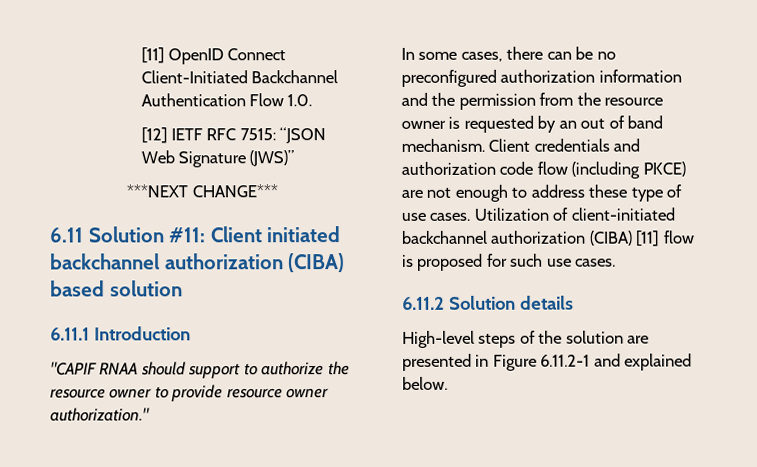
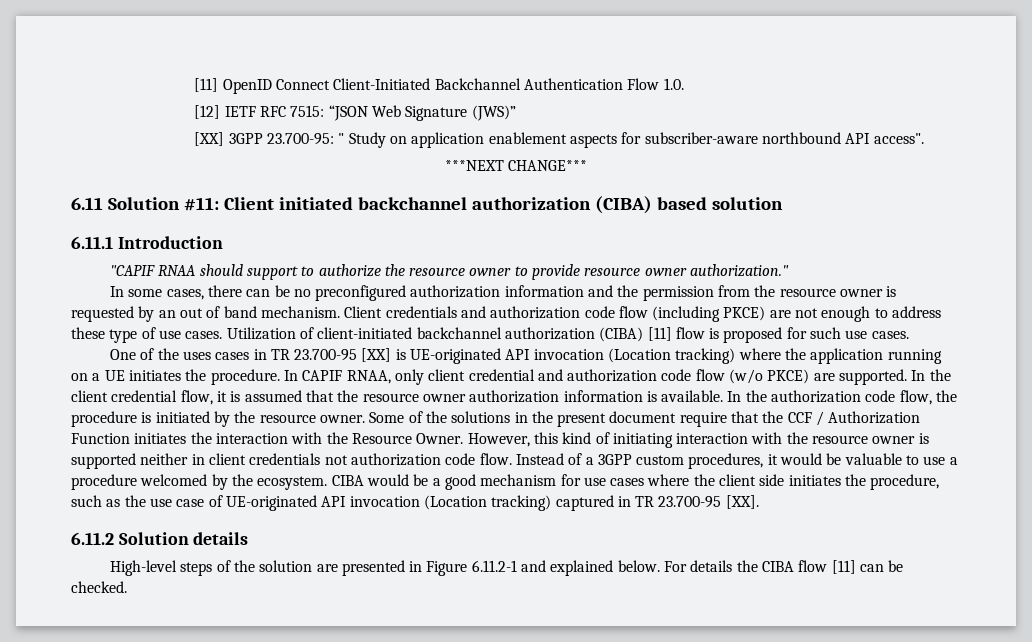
(295, 158) none -> [194,132,924,148] // [XX] 3GPP 23.700-95: " Study on application enablement aspects for subscriber-aware northbound API access".
(617, 262) none -> [109,348,942,364] [71,369,951,385] [71,390,958,405] [71,411,921,427] [71,432,929,448] [71,453,958,469] [71,474,940,490] [71,495,759,511] // One of the uses cases in TR 23.700-95 [XX] is UE-originated API invocation (Location tracking) where the application running on a UE initiates the procedure. In CAPIF RNAA, only client credential and authorization code flow (w/o PKCE) are supported. In the client credential flow, it is assumed that the resource owner authorization information is available. In the authorization code flow, the procedure is initiated by the resource owner. Some of the solutions in the present document require that the CCF / Authorization Function initiates the interaction with the Resource Owner. However, this kind of initiating interaction with the resource owner is supported neither in client credentials not authorization code flow. Instead of a 3GPP custom procedures, it would be valuable to use a procedure welcomed by the ecosystem. CIBA would be a good mechanism for use cases where the client side initiates the procedure, such as the use case of UE-originated API invocation (Location tracking) captured in TR 23.700-95 [XX].
(448, 383) none -> [664,560,904,574] [71,581,127,593] For details the CIBA flow [11] can be checked.

